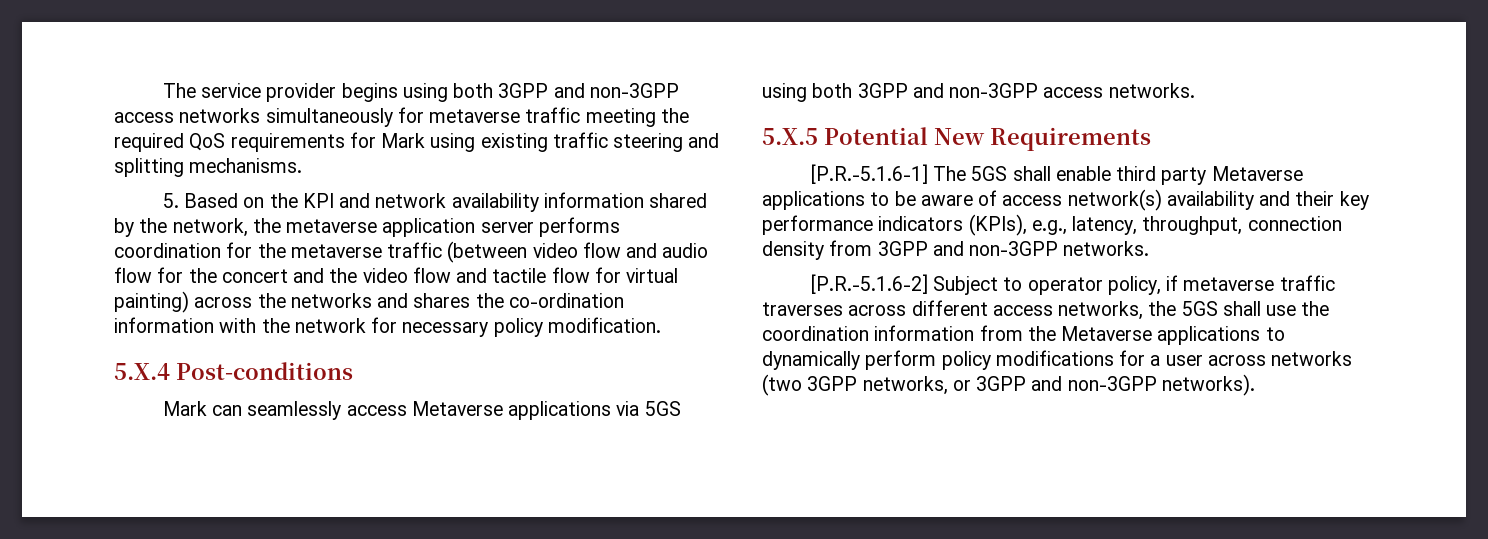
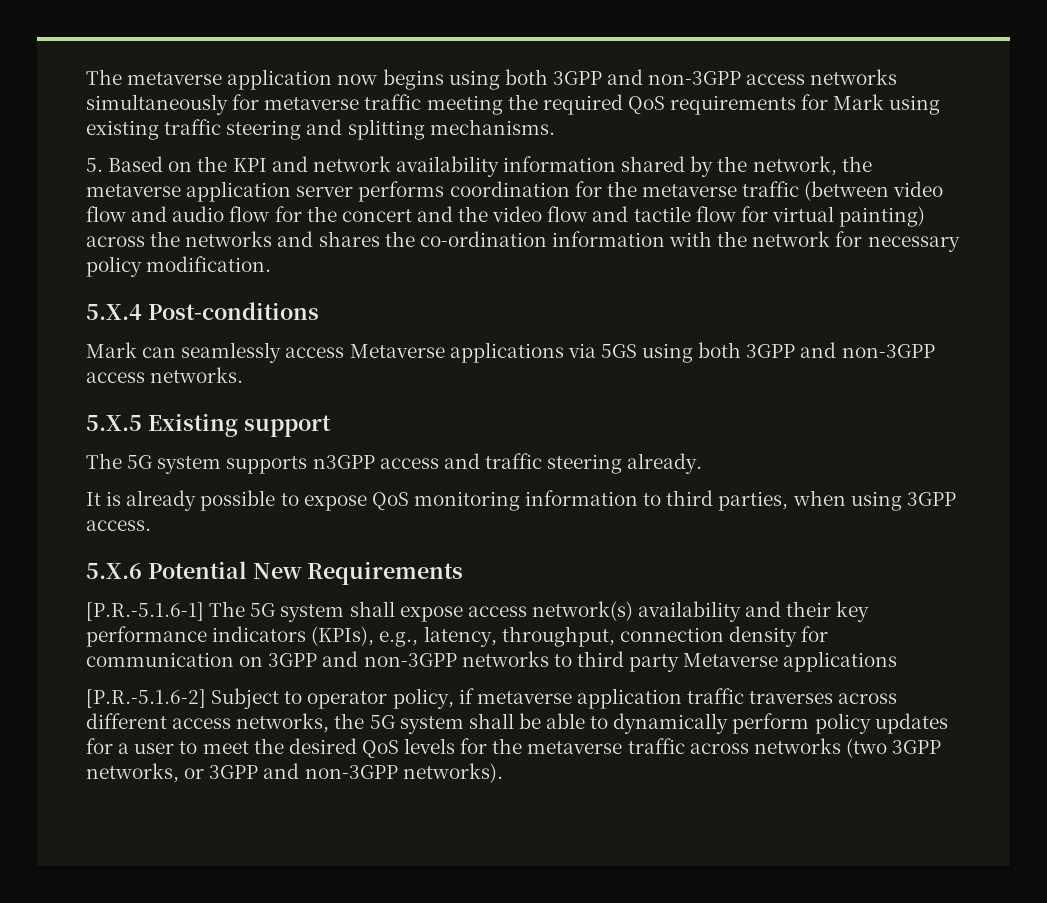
[162,83,337,102] The service provider -> [86,69,378,90] The metaverse application now
(818, 136) none -> [147,413,331,437] [86,453,703,474] [86,490,956,511] [86,520,151,531] [86,563,142,579] Existing support // The 5G system supports n3GPP access and traffic steering already. // It is already possible to expose QoS monitoring information to third parties, when using 3GPP access. // 5.X.6
[971,166,1303,185] [762,190,998,210] 5GS shall enable third party Metaverse applications to be aware of -> [250,601,463,622] 5G system shall expose
[829,240,1150,256] from 3GPP and non-3GPP networks. -> [801,626,829,642] [86,651,898,672] for communication on 3GPP and non-3GPP networks to third party Metaverse applications
(1275, 284) none -> [576,688,682,709] application
[1181,301,1330,316] [762,325,1261,345] 5GS shall use the coordination information from the Metaverse applications -> [369,713,586,734] 5G system shall be able
[995,350,1114,366] modifications -> [874,713,948,734] updates
(1203, 360) none -> [179,738,685,758] to meet the desired QoS levels for the metaverse traffic

